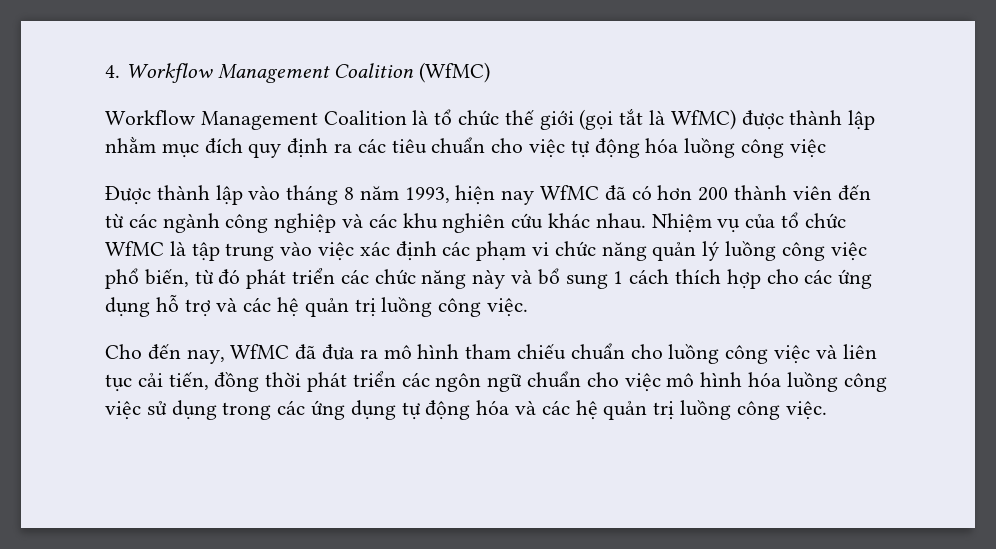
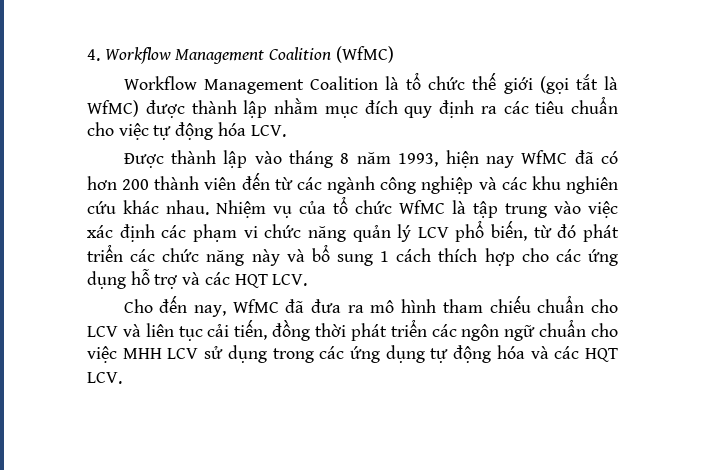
[684,138,826,158] luồng công việc -> [250,125,286,137] LCV.
[725,241,867,261] luồng công việc -> [417,227,449,238] LCV
[277,297,529,317] hệ quản trị luồng công việc. -> [234,274,308,288] HQT LCV.
[668,344,811,364] luồng công việc -> [87,326,118,337] LCV
[666,372,887,392] [105,401,141,420] mô hình hóa luồng công việc -> [122,348,199,359] MHH LCV
[575,400,827,420] hệ quản trị luồng công việc. -> [585,348,619,362] [87,372,122,384] HQT LCV.

